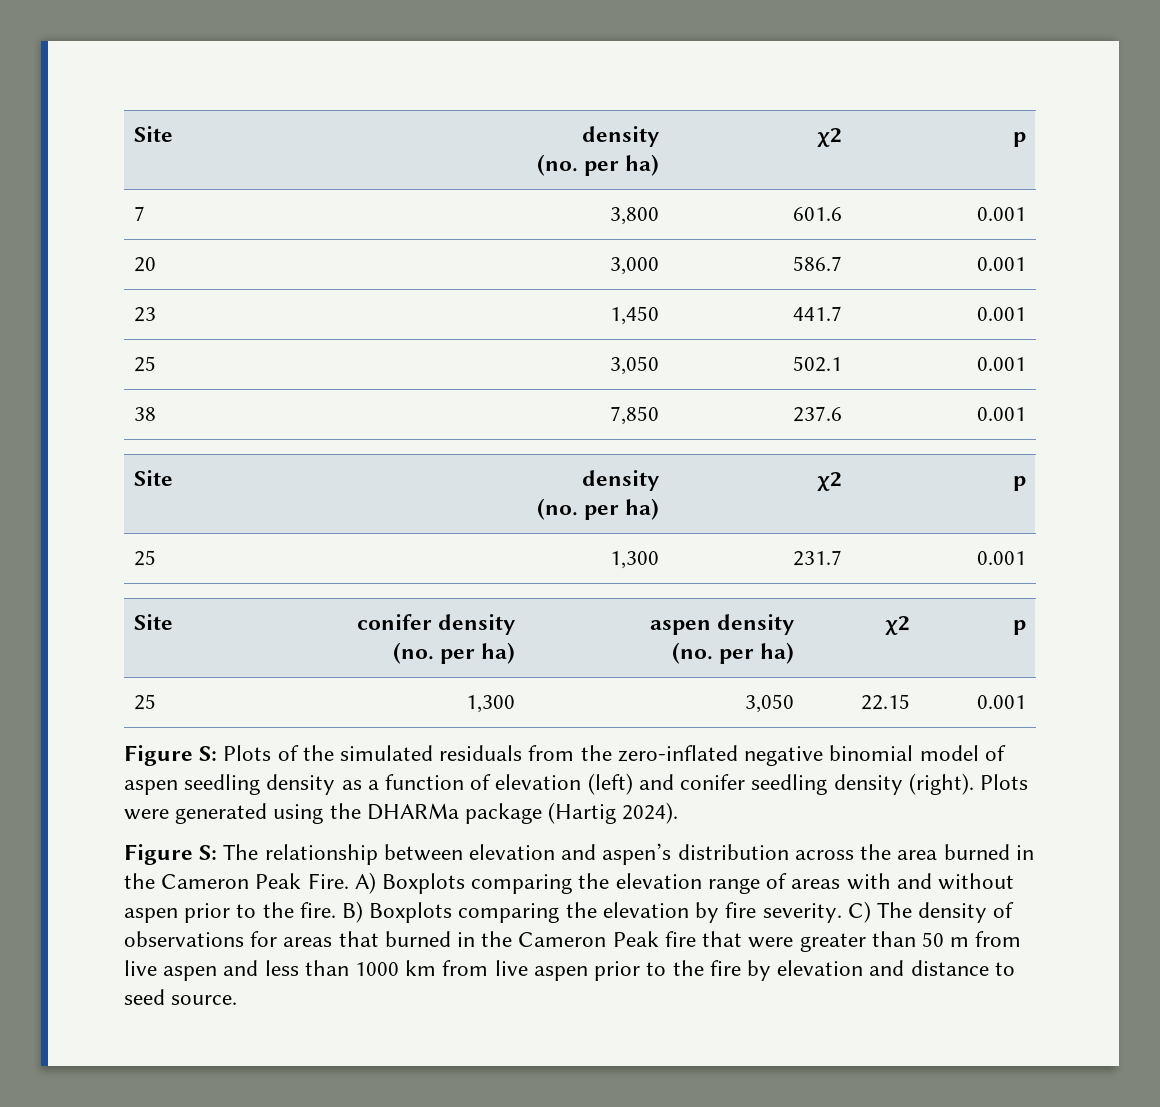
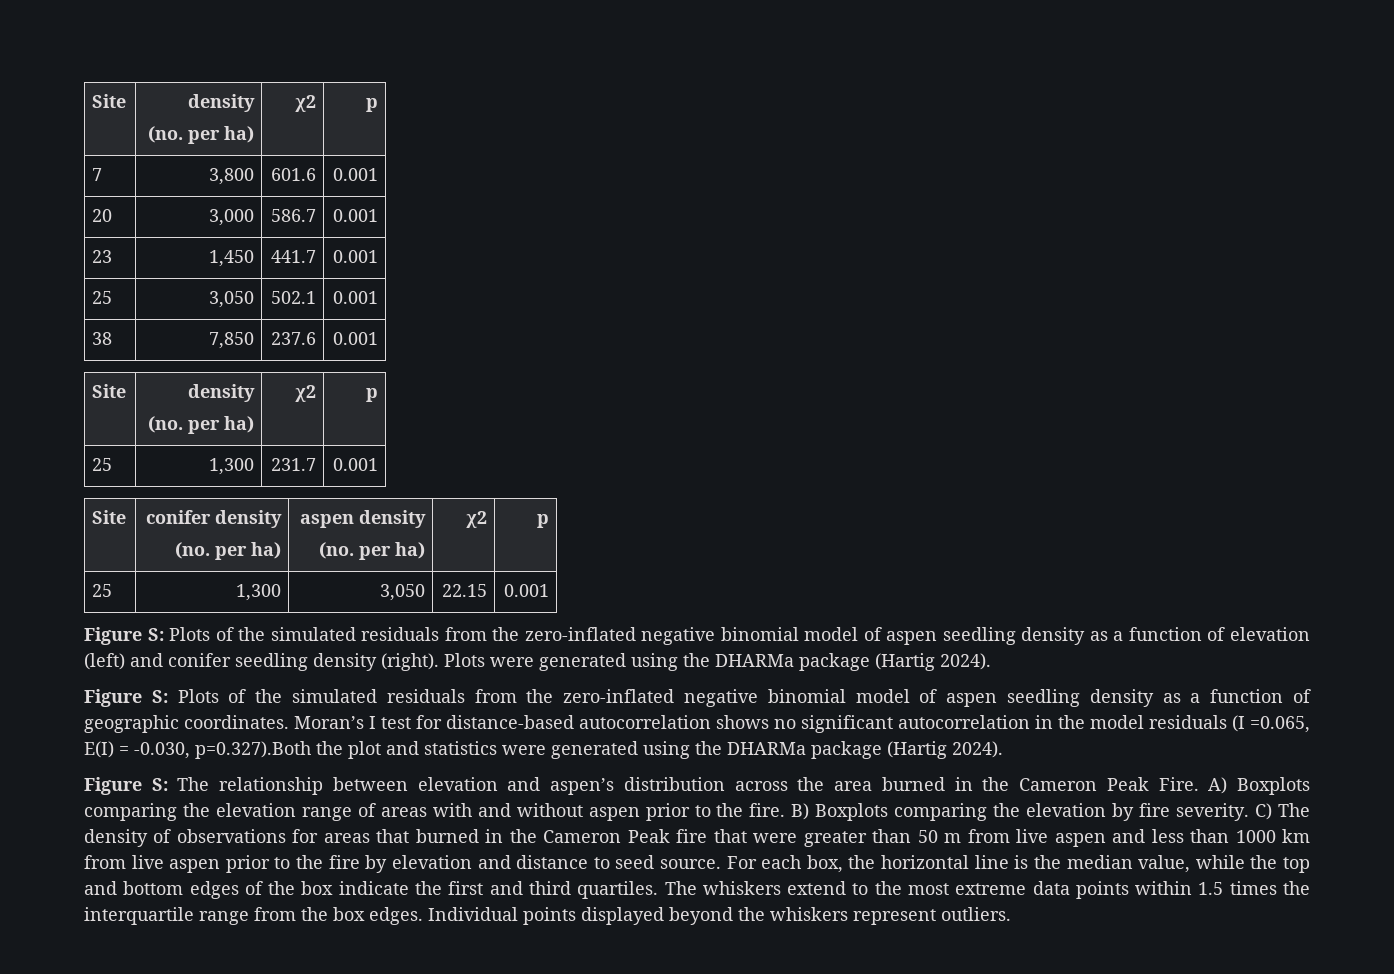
(679, 813) none -> [84,689,1311,707] [84,715,1310,733] [84,741,1003,759] // Figure S: Plots of the simulated residuals from the zero-inflated negative binomial model of aspen seedling density as a function of geographic coordinates. Moran’s I test for distance-based autocorrelation shows no significant autocorrelation in the model residuals (I =0.065, E(I) = -0.030, p=0.327).Both the plot and statistics were generated using the DHARMa package (Hartig 2024).
(238, 1000) none -> [726,855,1310,873] [84,881,1310,899] [84,907,1011,925] For each box, the horizontal line is the median value, while the top and bottom edges of the box indicate the first and third quartiles. The whiskers extend to the most extreme data points within 1.5 times the interquartile range from the box edges. Individual points displayed beyond the whiskers represent outliers.

